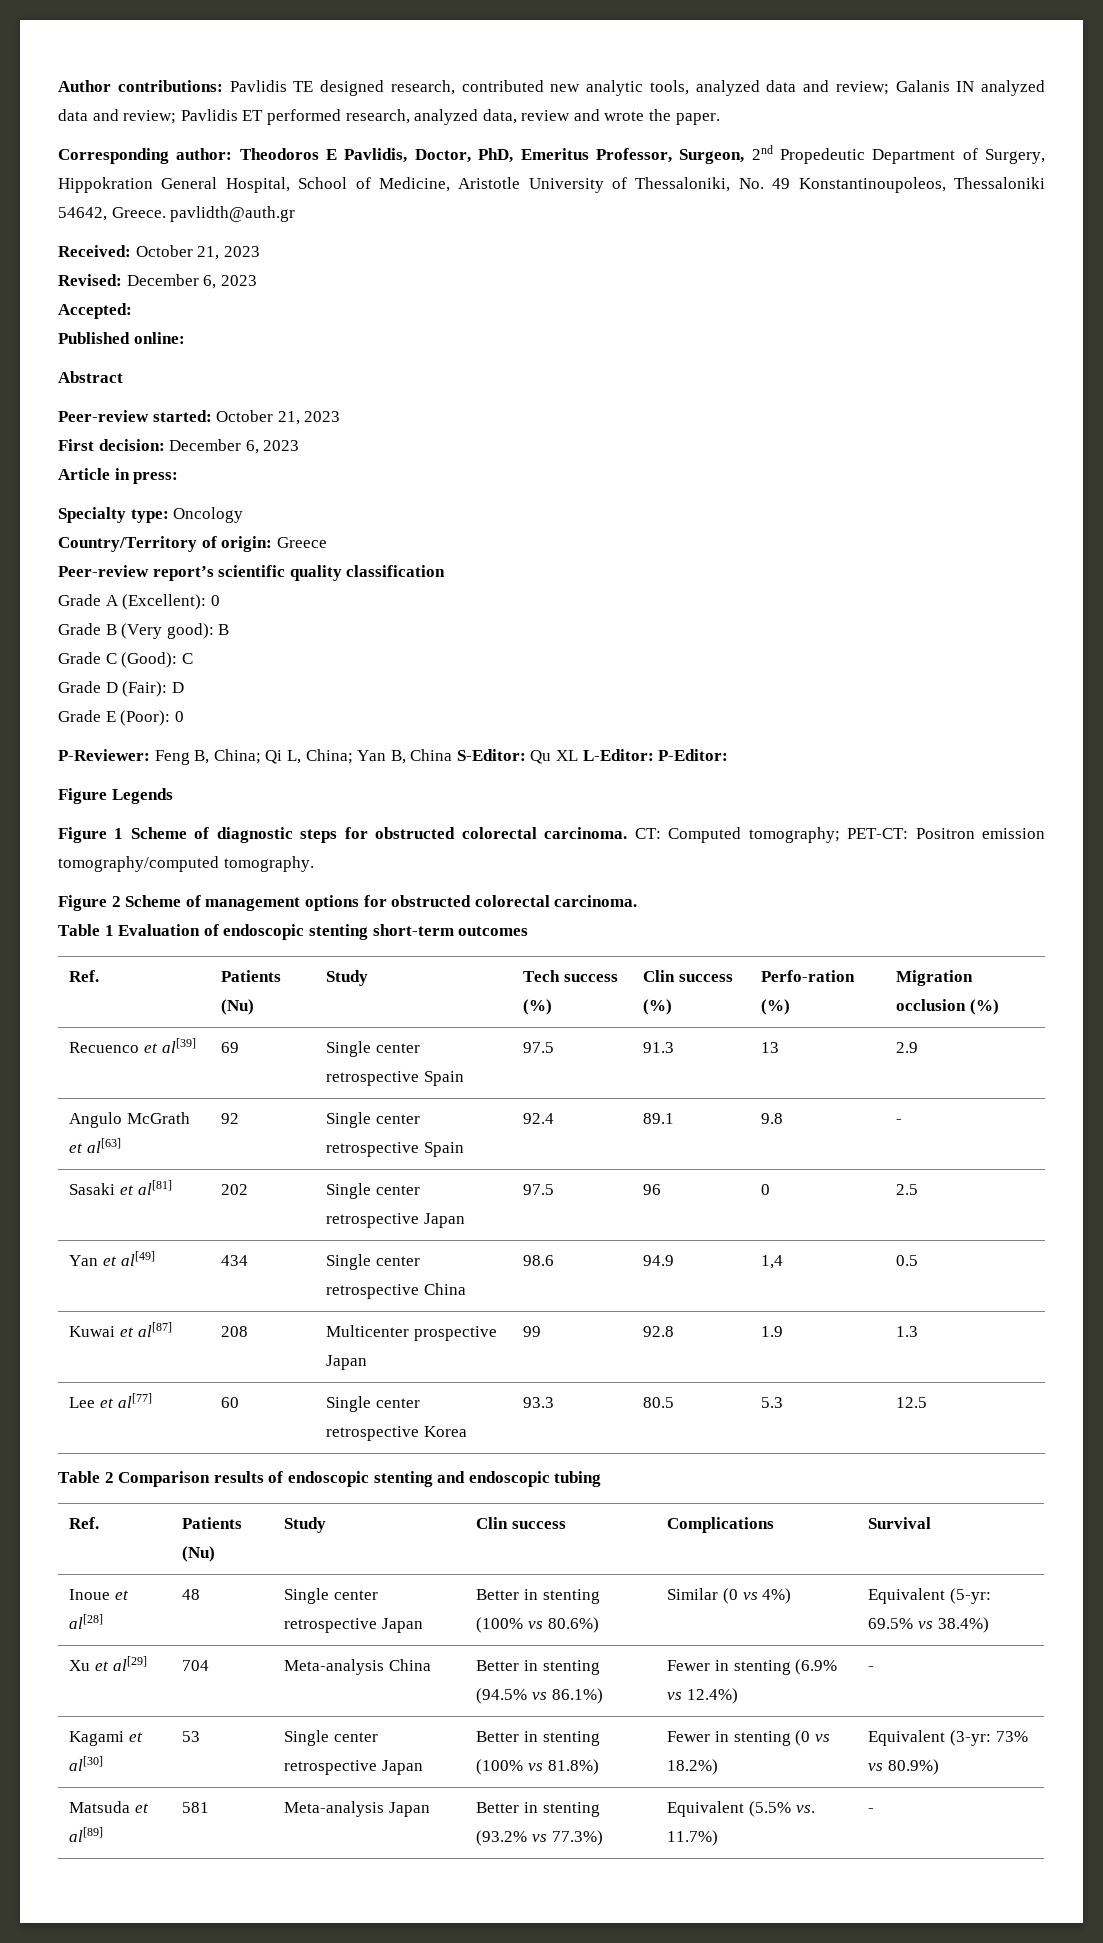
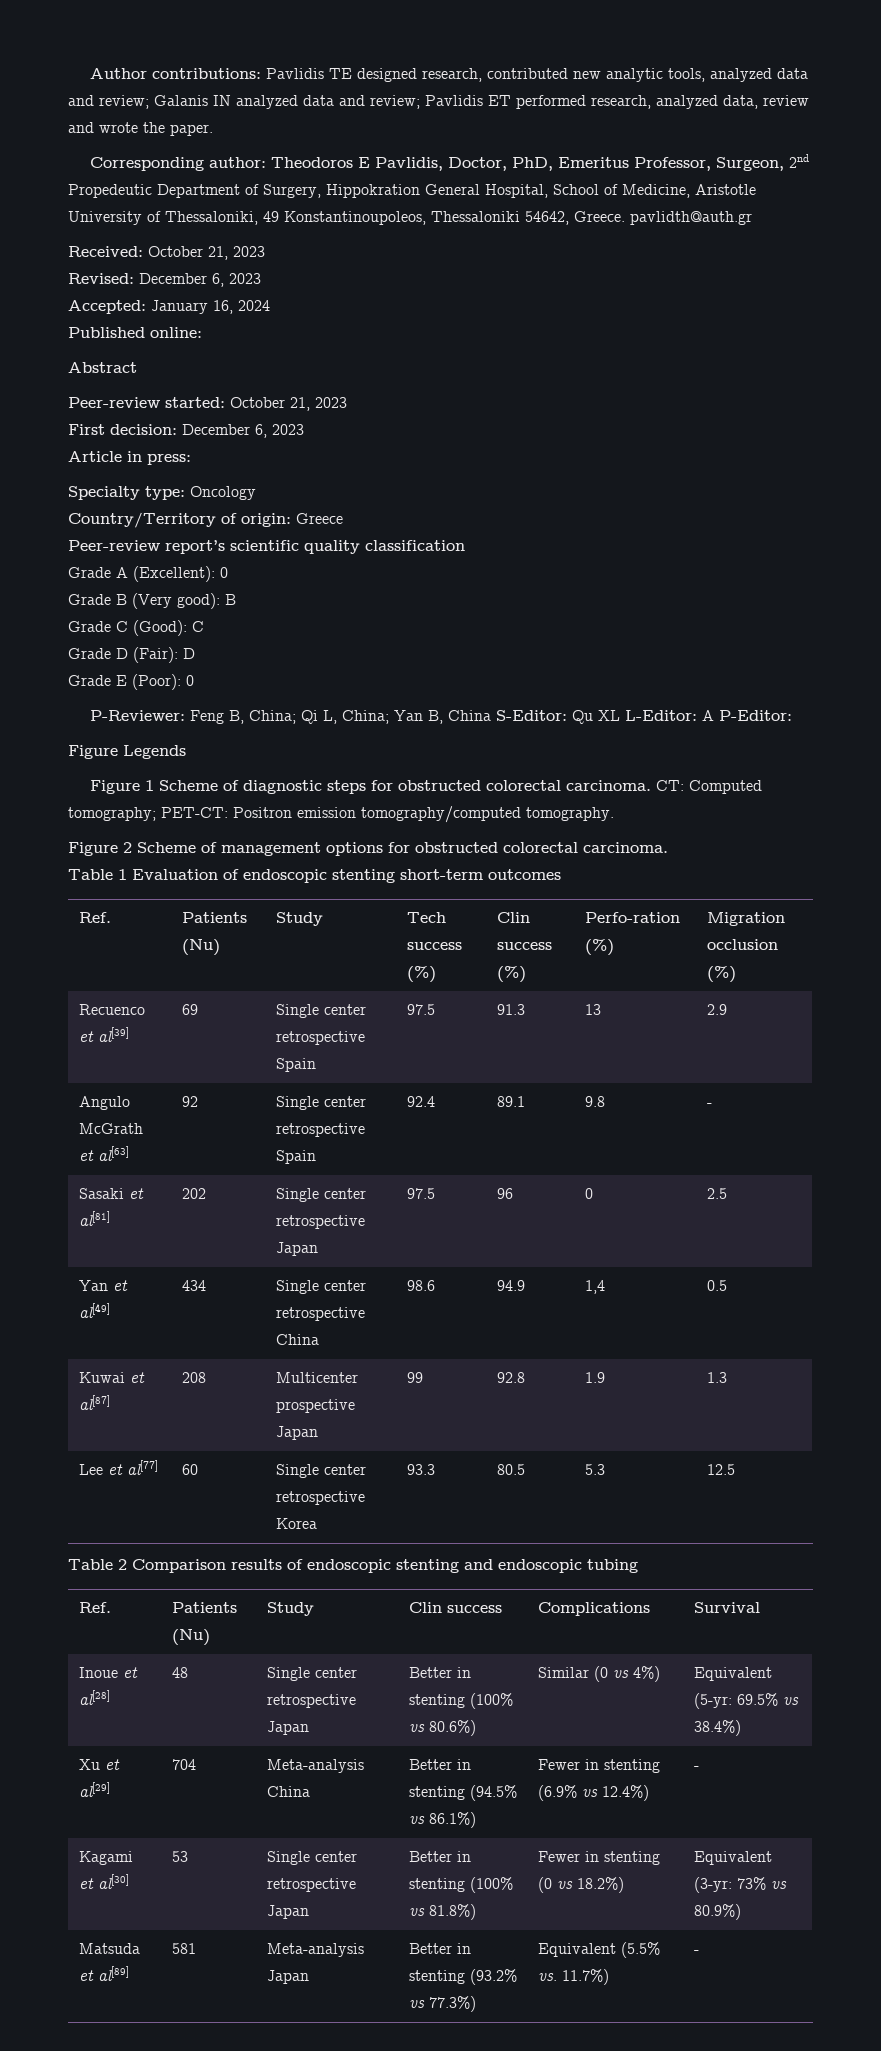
[738,178,764,189] No. -> (258, 218) none
(132, 311) none -> [151,300,270,314] January 16, 2024
(654, 755) none -> [702,710,715,721] A

